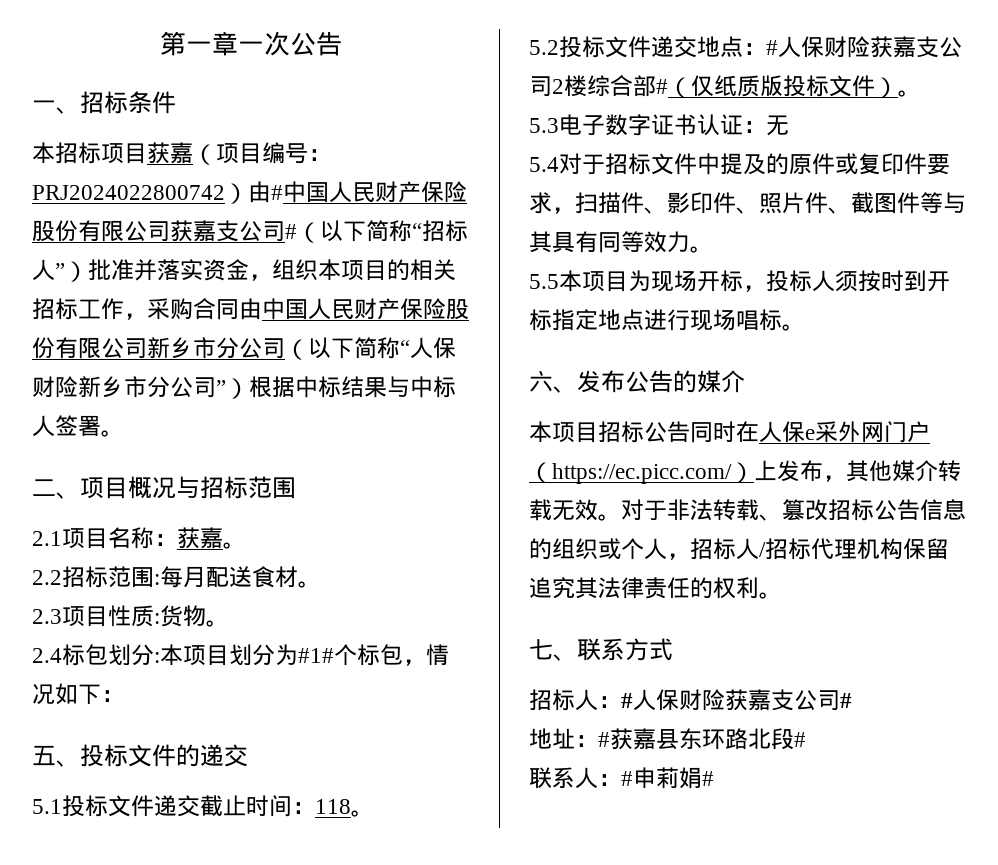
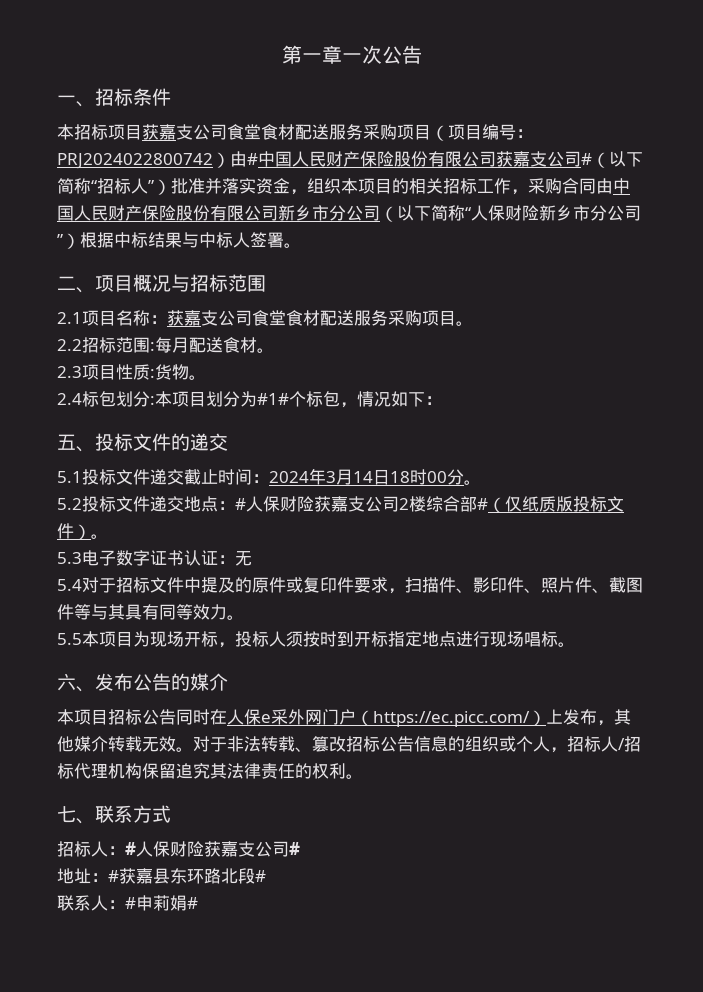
(193, 153) none -> [176,124,431,140] 支公司食堂食材配送服务采购项目
(223, 538) none -> [201,310,456,326] 支公司食堂食材配送服务采购项目
[315,799,351,814] 118 -> [269,468,464,485] 2024年3月14日18时00分

